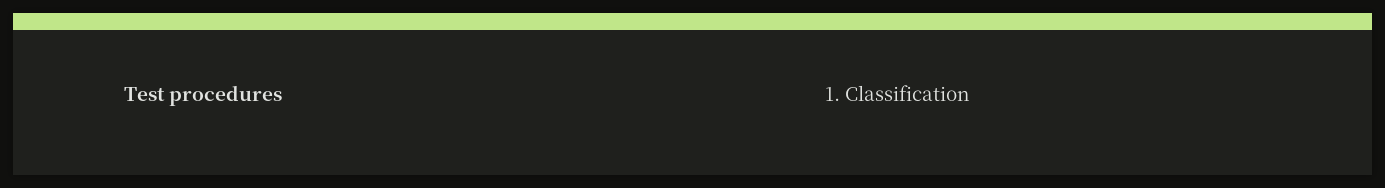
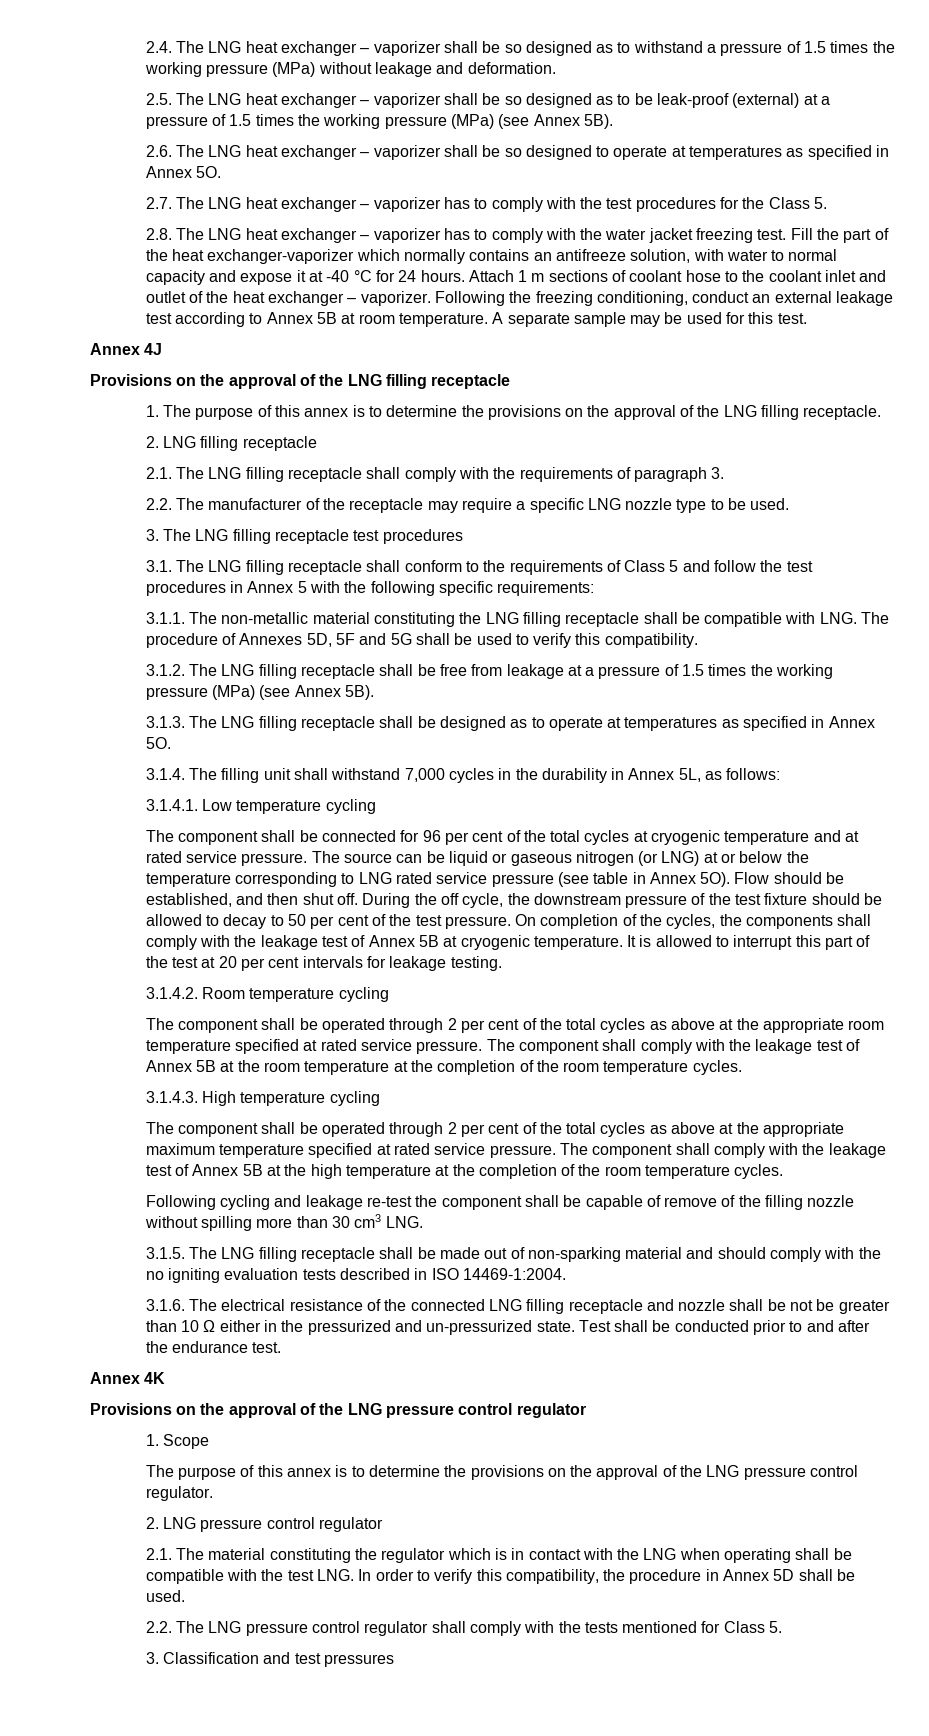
[124,85,283,106] [824,85,970,101] Test procedures // 1. Classification -> [145,41,895,56] [144,62,556,77] [145,93,831,108] [145,114,613,129] [145,145,890,160] [145,166,221,178] [145,197,828,212] [145,228,889,243] [145,249,838,264] [145,270,887,285] [145,291,894,306] [145,312,807,327] [89,343,163,355] [89,374,511,389] [145,405,882,420] [145,436,317,451] [145,467,725,482] [145,498,790,513] [145,529,463,544] [145,560,813,575] [145,581,595,596] [145,612,890,627] [145,633,698,648] [145,664,834,679] [145,685,374,700] [145,716,875,731] [145,737,171,749] [145,768,781,783] [145,799,376,814] [145,830,860,845] [145,851,809,866] [145,872,845,887] [145,893,883,908] [145,914,872,929] [145,935,871,950] [145,956,502,971] [145,987,389,1002] [145,1018,885,1033] [145,1039,861,1054] [145,1060,742,1075] [145,1091,380,1106] [145,1122,845,1137] [145,1143,886,1158] [145,1164,784,1179] [145,1195,855,1210] [144,1214,423,1231] [145,1247,881,1262] [145,1268,566,1283] [145,1299,890,1314] [145,1320,871,1335] [145,1341,282,1353] [89,1372,166,1384] [89,1403,586,1418] [145,1434,209,1449] [145,1465,859,1480] [145,1486,213,1501] [145,1517,383,1532] [145,1548,852,1563] [145,1569,856,1584] [145,1590,185,1602] [145,1621,783,1636] [145,1652,394,1667] 2.4. The LNG heat exchanger – vaporizer shall be so designed as to withstand a pressure of 1.5 times the working pressure (MPa) without leakage and deformation. // 2.5. The LNG heat exchanger – vaporizer shall be so designed as to be leak-proof (external) at a pressure of 1.5 times the working pressure (MPa) (see Annex 5B). // 2.6. The LNG heat exchanger – vaporizer shall be so designed to operate at temperatures as specified in Annex 5O. // 2.7. The LNG heat exchanger – vaporizer has to comply with the test procedures for the Class 5. // 2.8. The LNG heat exchanger – vaporizer has to comply with the water jacket freezing test. Fill the part of the heat exchanger-vaporizer which normally contains an antifreeze solution, with water to normal capacity and expose it at -40 °C for 24 hours. Attach 1 m sections of coolant hose to the coolant inlet and outlet of the heat exchanger – vaporizer. Following the freezing conditioning, conduct an external leakage test according to Annex 5B at room temperature. A separate sample may be used for this test. // Annex 4J // Provisions on the approval of the LNG filling receptacle // 1. The purpose of this annex is to determine the provisions on the approval of the LNG filling receptacle. // 2. LNG filling receptacle // 2.1. The LNG filling receptacle shall comply with the requirements of paragraph 3. // 2.2. The manufacturer of the receptacle may require a specific LNG nozzle type to be used. // 3. The LNG filling receptacle test procedures // 3.1. The LNG filling receptacle shall conform to the requirements of Class 5 and follow the test procedures in Annex 5 with the following specific requirements: // 3.1.1. The non-metallic material constituting the LNG filling receptacle shall be compatible with LNG. The procedure of Annexes 5D, 5F and 5G shall be used to verify this compatibility. // 3.1.2. The LNG filling receptacle shall be free from leakage at a pressure of 1.5 times the working pressure (MPa) (see Annex 5B). // 3.1.3. The LNG filling receptacle shall be designed as to operate at temperatures as specified in Annex 5O. // 3.1.4. The filling unit shall withstand 7,000 cycles in the durability in Annex 5L, as follows: // 3.1.4.1. Low temperature cycling // The component shall be connected for 96 per cent of the total cycles at cryogenic temperature and at rated service pressure. The source can be liquid or gaseous nitrogen (or LNG) at or below the temperature corresponding to LNG rated service pressure (see table in Annex 5O). Flow should be established, and then shut off. During the off cycle, the downstream pressure of the test fixture should be allowed to decay to 50 per cent of the test pressure. On completion of the cycles, the components shall comply with the leakage test of Annex 5B at cryogenic temperature. It is allowed to interrupt this part of the test at 20 per cent intervals for leakage testing. // 3.1.4.2. Room temperature cycling // The component shall be operated through 2 per cent of the total cycles as above at the appropriate room temperature specified at rated service pressure. The component shall comply with the leakage test of Annex 5B at the room temperature at the completion of the room temperature cycles. // 3.1.4.3. High temperature cycling // The component shall be operated through 2 per cent of the total cycles as above at the appropriate maximum temperature specified at rated service pressure. The component shall comply with the leakage test of Annex 5B at the high temperature at the completion of the room temperature cycles. // Following cycling and leakage re-test the component shall be capable of remove of the filling nozzle without spilling more than 30 cm3 LNG. // 3.1.5. The LNG filling receptacle shall be made out of non-sparking material and should comply with the no igniting evaluation tests described in ISO 14469-1:2004. // 3.1.6. The electrical resistance of the connected LNG filling receptacle and nozzle shall be not be greater than 10 Ω either in the pressurized and un-pressurized state. Test shall be conducted prior to and after the endurance test. // Annex 4K // Provisions on the approval of the LNG pressure control regulator // 1. Scope // The purpose of this annex is to determine the provisions on the approval of the LNG pressure control regulator. // 2. LNG pressure control regulator // 2.1. The material constituting the regulator which is in contact with the LNG when operating shall be compatible with the test LNG. In order to verify this compatibility, the procedure in Annex 5D shall be used. // 2.2. The LNG pressure control regulator shall comply with the tests mentioned for Class 5. // 3. Classification and test pressures

